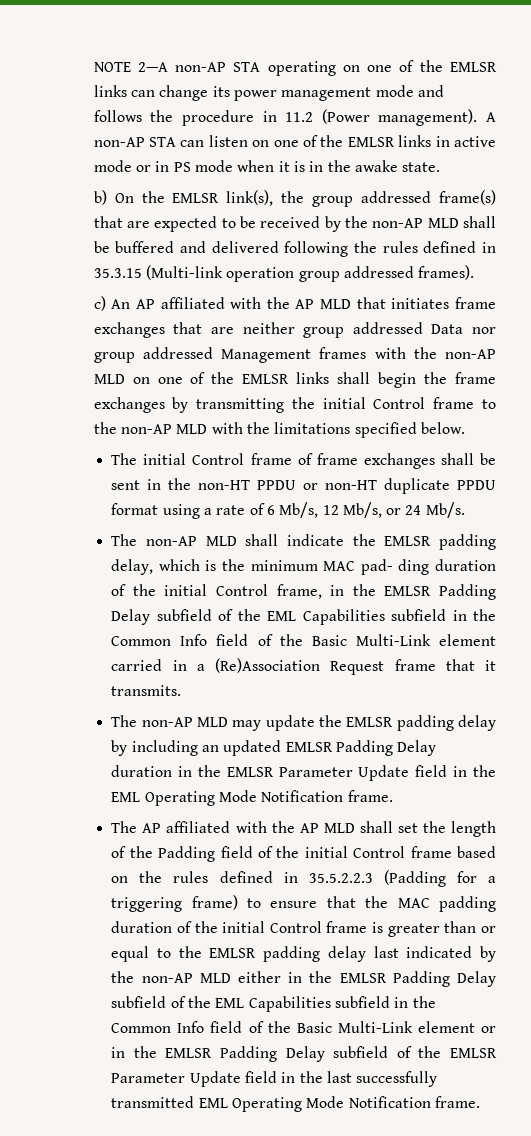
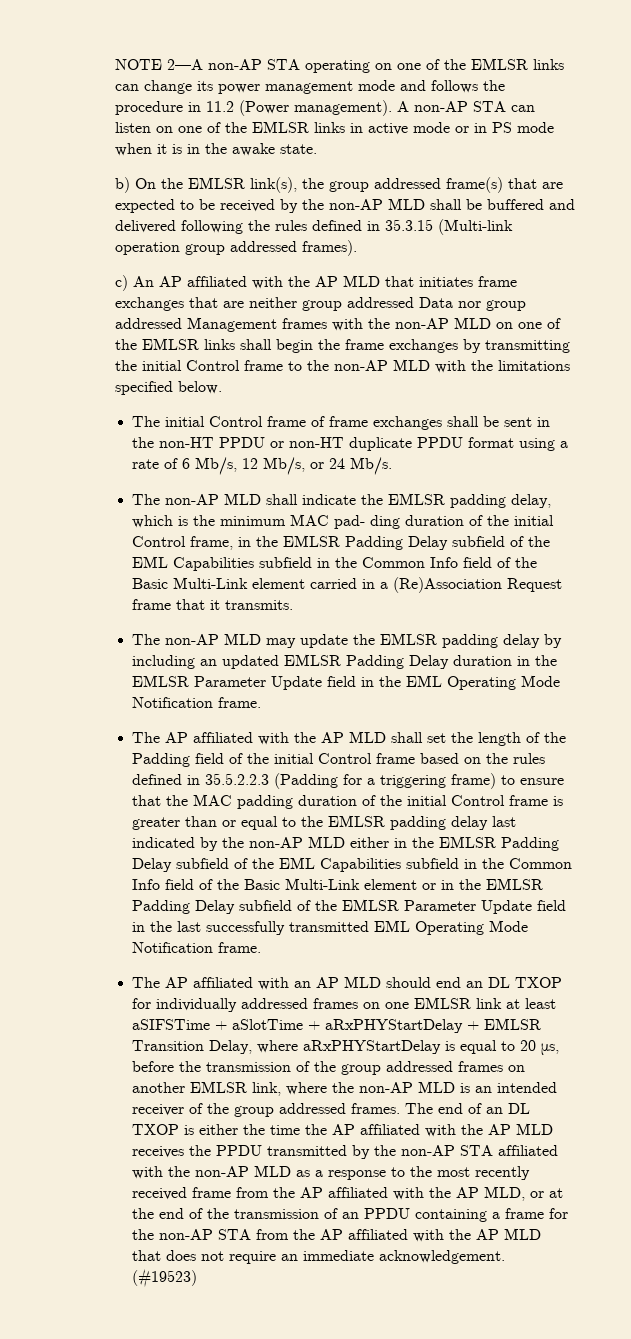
(480, 1102) none -> [132,976,563,990] [132,997,557,1012] [132,1018,542,1033] [132,1040,560,1056] [132,1061,526,1075] [132,1081,558,1096] [132,1103,531,1117] [132,1123,554,1137] [132,1145,559,1159] [132,1165,531,1180] [132,1186,564,1201] [132,1208,569,1222] [132,1228,542,1242] [132,1250,506,1264] [132,1268,198,1288] // The AP affiliated with an AP MLD should end an DL TXOP for individually addressed frames on one EMLSR link at least aSIFSTime + aSlotTime + aRxPHYStartDelay + EMLSR Transition Delay, where aRxPHYStartDelay is equal to 20 μs, before the transmission of the group addressed frames on another EMLSR link, where the non-AP MLD is an intended receiver of the group addressed frames. The end of an DL TXOP is either the time the AP affiliated with the AP MLD receives the PPDU transmitted by the non-AP STA affiliated with the non-AP MLD as a response to the most recently received frame from the AP affiliated with the AP MLD, or at the end of the transmission of an PPDU containing a frame for the non-AP STA from the AP affiliated with the AP MLD that does not require an immediate acknowledgement. (#19523)

